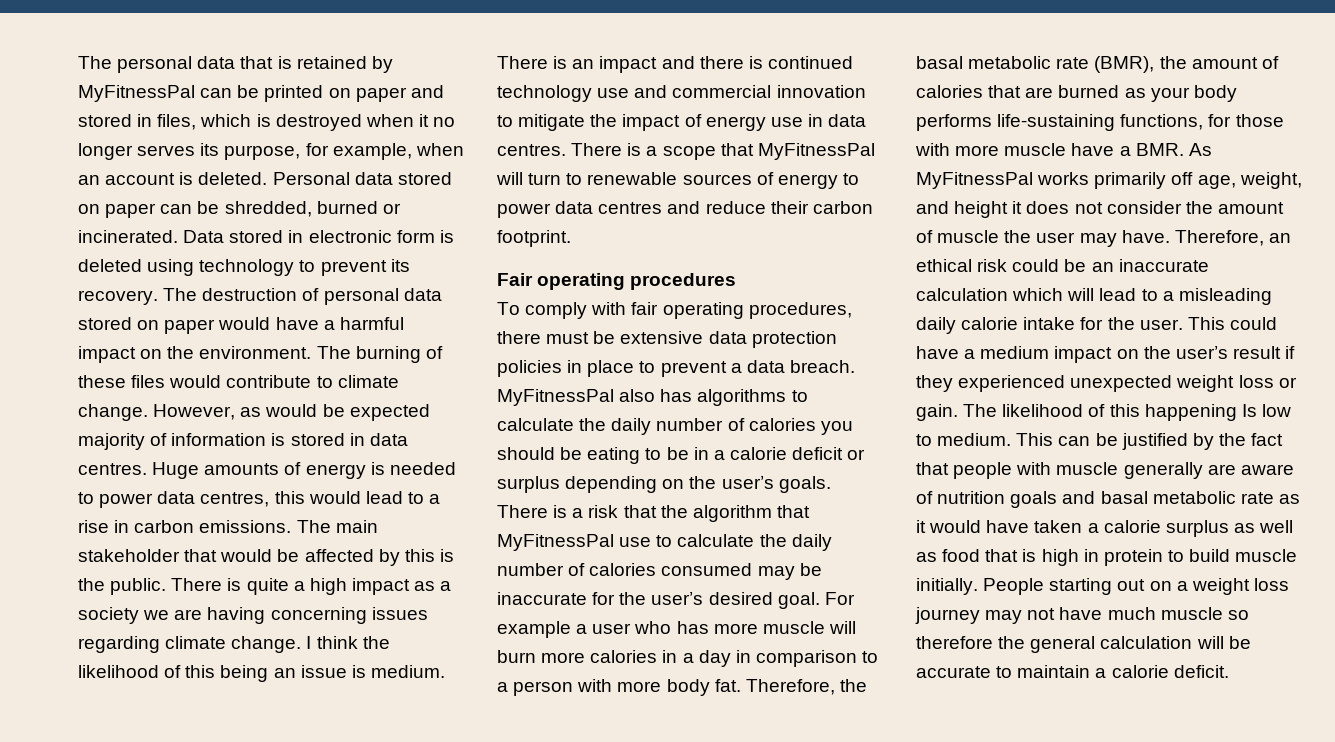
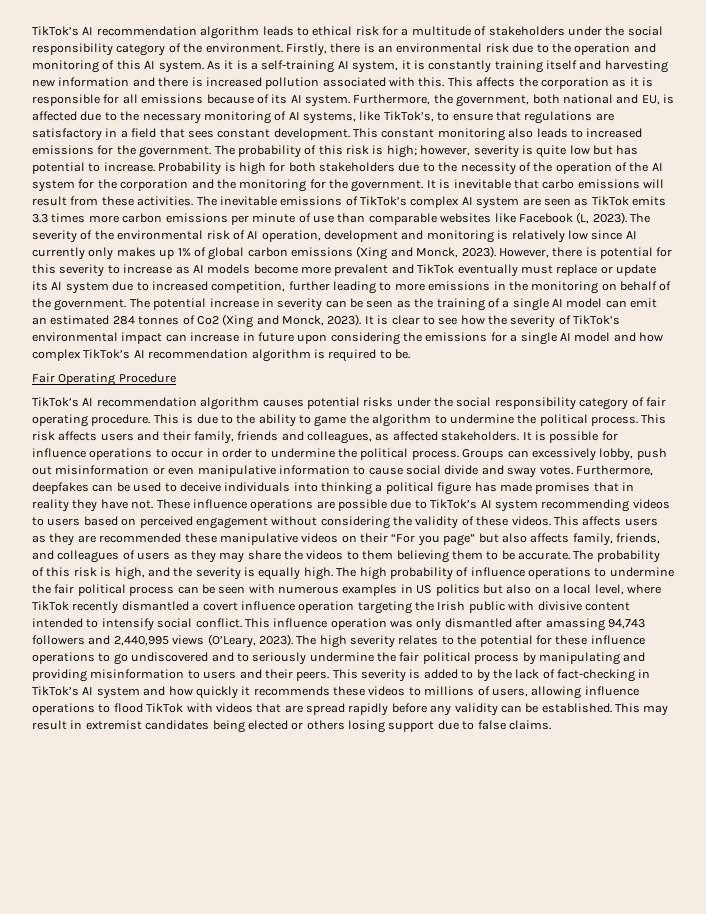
[78,56,393,73] [78,85,444,102] [78,114,456,131] [78,143,464,160] [78,172,452,185] [78,201,401,218] [78,230,454,243] [78,259,410,276] [78,288,442,305] [78,317,404,334] [78,346,443,363] [78,375,399,388] [78,404,430,421] [78,433,408,450] [78,462,456,479] [78,491,441,508] [78,520,378,533] [78,549,454,566] [78,578,452,595] [78,607,428,624] [78,636,390,653] [78,665,445,682] [497,56,853,73] [497,85,866,102] [497,114,867,131] [497,143,875,160] [496,172,859,189] [497,201,873,218] [497,230,571,247] [497,273,737,290] [497,302,852,319] [497,331,837,348] [497,360,855,377] [497,389,808,406] [497,418,853,435] [497,447,866,464] [497,476,831,493] [497,505,810,522] [497,534,832,551] [497,563,822,580] [497,592,855,609] [497,621,856,638] [497,650,879,667] [497,679,867,696] [916,56,1279,73] [916,85,1237,102] [916,114,1284,131] [915,143,1212,156] [916,172,1302,189] [916,201,1284,218] [916,230,1291,247] [916,259,1209,272] [916,288,1272,305] [916,317,1277,334] [916,346,1296,363] [916,375,1297,392] [916,404,1291,421] [916,433,1284,450] [916,462,1294,479] [916,491,1300,508] [916,520,1294,537] [916,549,1298,566] [916,578,1289,595] [915,607,1249,624] [916,636,1251,653] [916,665,1229,678] The personal data that is retained by MyFitnessPal can be printed on paper and stored in files, which is destroyed when it no longer serves its purpose, for example, when an account is deleted. Personal data stored on paper can be shredded, burned or incinerated. Data stored in electronic form is deleted using technology to prevent its recovery. The destruction of personal data stored on paper would have a harmful impact on the environment. The burning of these files would contribute to climate change. However, as would be expected majority of information is stored in data centres. Huge amounts of energy is needed to power data centres, this would lead to a rise in carbon emissions. The main stakeholder that would be affected by this is the public. There is quite a high impact as a society we are having concerning issues regarding climate change. I think the likelihood of this being an issue is medium. There is an impact and there is continued technology use and commercial innovation to mitigate the impact of energy use in data centres. There is a scope that MyFitnessPal will turn to renewable sources of energy to power data centres and reduce their carbon footprint. // Fair operating procedures // To comply with fair operating procedures, there must be extensive data protection policies in place to prevent a data breach. MyFitnessPal also has algorithms to calculate the daily number of calories you should be eating to be in a calorie deficit or surplus depending on the user’s goals. There is a risk that the algorithm that MyFitnessPal use to calculate the daily number of calories consumed may be inaccurate for the user’s desired goal. For example a user who has more muscle will burn more calories in a day in comparison to a person with more body fat. Therefore, the basal metabolic rate (BMR), the amount of calories that are burned as your body performs life-sustaining functions, for those with more muscle have a BMR. As MyFitnessPal works primarily off age, weight, and height it does not consider the amount of muscle the user may have. Therefore, an ethical risk could be an inaccurate calculation which will lead to a misleading daily calorie intake for the user. This could have a medium impact on the user’s result if they experienced unexpected weight loss or gain. The likelihood of this happening Is low to medium. This can be justified by the fact that people with muscle generally are aware of nutrition goals and basal metabolic rate as it would have taken a calorie surplus as well as food that is high in protein to build muscle initially. People starting out on a weight loss journey may not have much muscle so therefore the general calculation will be accurate to maintain a calorie deficit. -> [32,26,663,39] [32,43,656,56] [32,60,668,73] [32,77,653,89] [32,94,674,107] [32,111,614,124] [32,128,643,141] [32,145,639,158] [32,162,663,175] [32,179,664,192] [32,196,666,209] [32,212,650,225] [32,230,637,243] [32,246,673,260] [32,264,656,277] [32,281,672,294] [32,298,658,311] [32,314,621,328] [32,332,663,345] [32,349,410,362] [32,373,176,386] [32,397,666,410] [32,414,667,427] [32,431,618,444] [32,448,667,461] [32,465,653,478] [32,482,634,495] [32,499,670,512] [32,516,658,529] [32,533,660,546] [32,550,660,563] [32,567,674,580] [32,584,662,596] [32,601,630,614] [32,618,645,631] [32,634,645,648] [32,652,646,665] [32,669,651,682] [32,686,639,699] [32,703,669,716] [32,720,551,733] TikTok’s AI recommendation algorithm leads to ethical risk for a multitude of stakeholders under the social responsibility category of the environment. Firstly, there is an environmental risk due to the operation and monitoring of this AI system. As it is a self-training AI system, it is constantly training itself and harvesting new information and there is increased pollution associated with this. This affects the corporation as it is responsible for all emissions because of its AI system. Furthermore, the government, both national and EU, is affected due to the necessary monitoring of AI systems, like TikTok’s, to ensure that regulations are satisfactory in a field that sees constant development. This constant monitoring also leads to increased emissions for the government. The probability of this risk is high; however, severity is quite low but has potential to increase. Probability is high for both stakeholders due to the necessity of the operation of the AI system for the corporation and the monitoring for the government. It is inevitable that carbo emissions will result from these activities. The inevitable emissions of TikTok’s complex AI system are seen as TikTok emits 3.3 times more carbon emissions per minute of use than comparable websites like Facebook (L, 2023). The severity of the environmental risk of AI operation, development and monitoring is relatively low since AI currently only makes up 1% of global carbon emissions (Xing and Monck, 2023). However, there is potential for this severity to increase as AI models become more prevalent and TikTok eventually must replace or update its AI system due to increased competition, further leading to more emissions in the monitoring on behalf of the government. The potential increase in severity can be seen as the training of a single AI model can emit an estimated 284 tonnes of Co2 (Xing and Monck, 2023). It is clear to see how the severity of TikTok’s environmental impact can increase in future upon considering the emissions for a single AI model and how complex TikTok’s AI recommendation algorithm is required to be. // Fair Operating Procedure // TikTok’s AI recommendation algorithm causes potential risks under the social responsibility category of fair operating procedure. This is due to the ability to game the algorithm to undermine the political process. This risk affects users and their family, friends and colleagues, as affected stakeholders. It is possible for influence operations to occur in order to undermine the political process. Groups can excessively lobby, push out misinformation or even manipulative information to cause social divide and sway votes. Furthermore, deepfakes can be used to deceive individuals into thinking a political figure has made promises that in reality they have not. These influence operations are possible due to TikTok’s AI system recommending videos to users based on perceived engagement without considering the validity of these videos. This affects users as they are recommended these manipulative videos on their “For you page” but also affects family, friends, and colleagues of users as they may share the videos to them believing them to be accurate. The probability of this risk is high, and the severity is equally high. The high probability of influence operations to undermine the fair political process can be seen with numerous examples in US politics but also on a local level, where TikTok recently dismantled a covert influence operation targeting the Irish public with divisive content intended to intensify social conflict. This influence operation was only dismantled after amassing 94,743 followers and 2,440,995 views (O’Leary, 2023). The high severity relates to the potential for these influence operations to go undiscovered and to seriously undermine the fair political process by manipulating and providing misinformation to users and their peers. This severity is added to by the lack of fact-checking in TikTok’s AI system and how quickly it recommends these videos to millions of users, allowing influence operations to flood TikTok with videos that are spread rapidly before any validity can be established. This may result in extremist candidates being elected or others losing support due to false claims.

